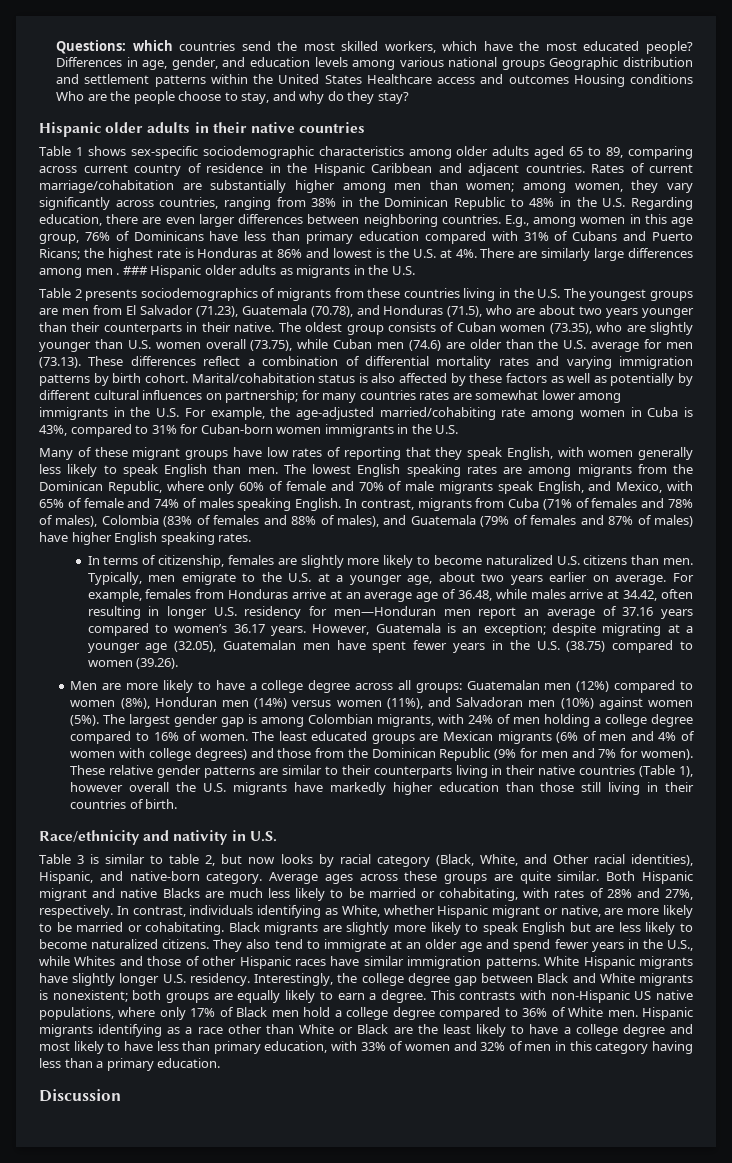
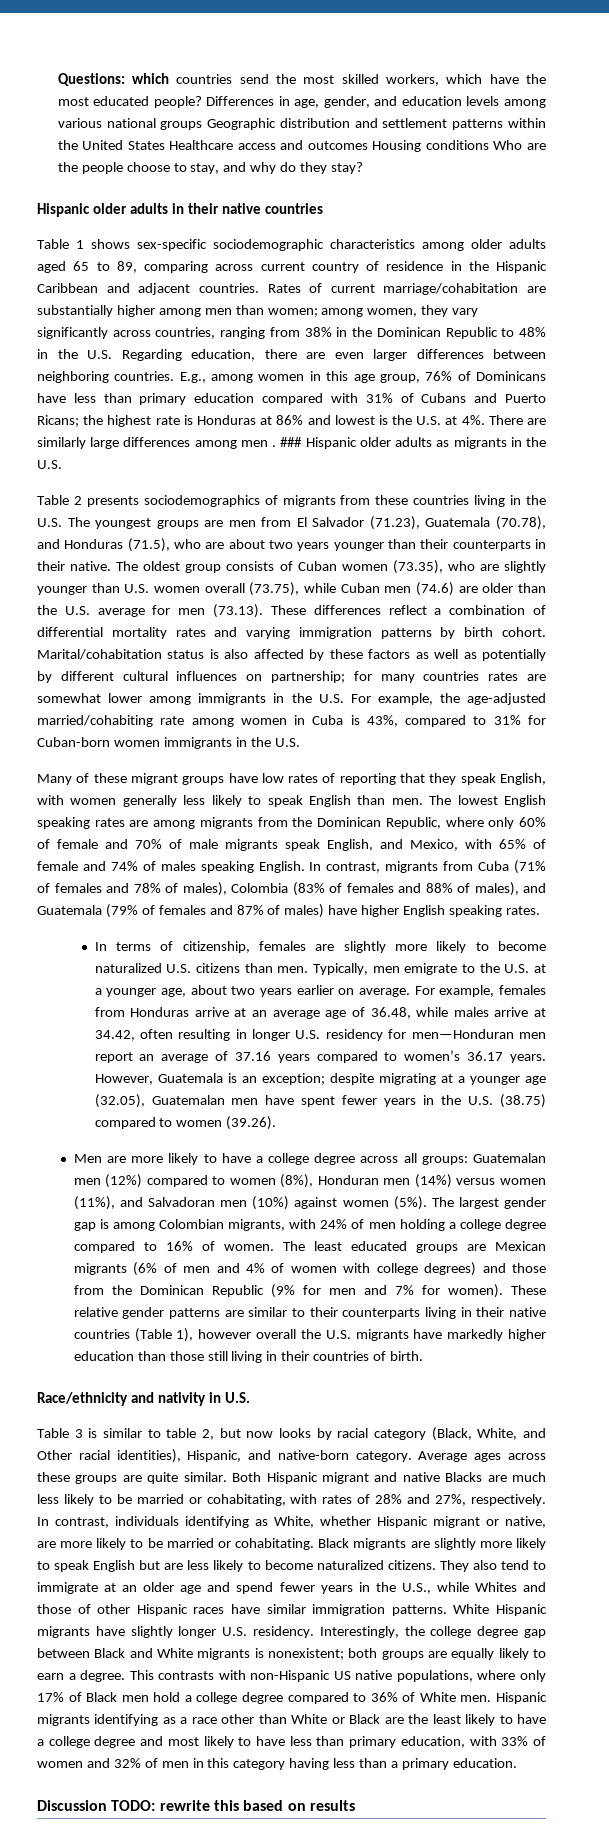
(121, 1095) none -> [111,1800,355,1811] TODO: rewrite this based on results

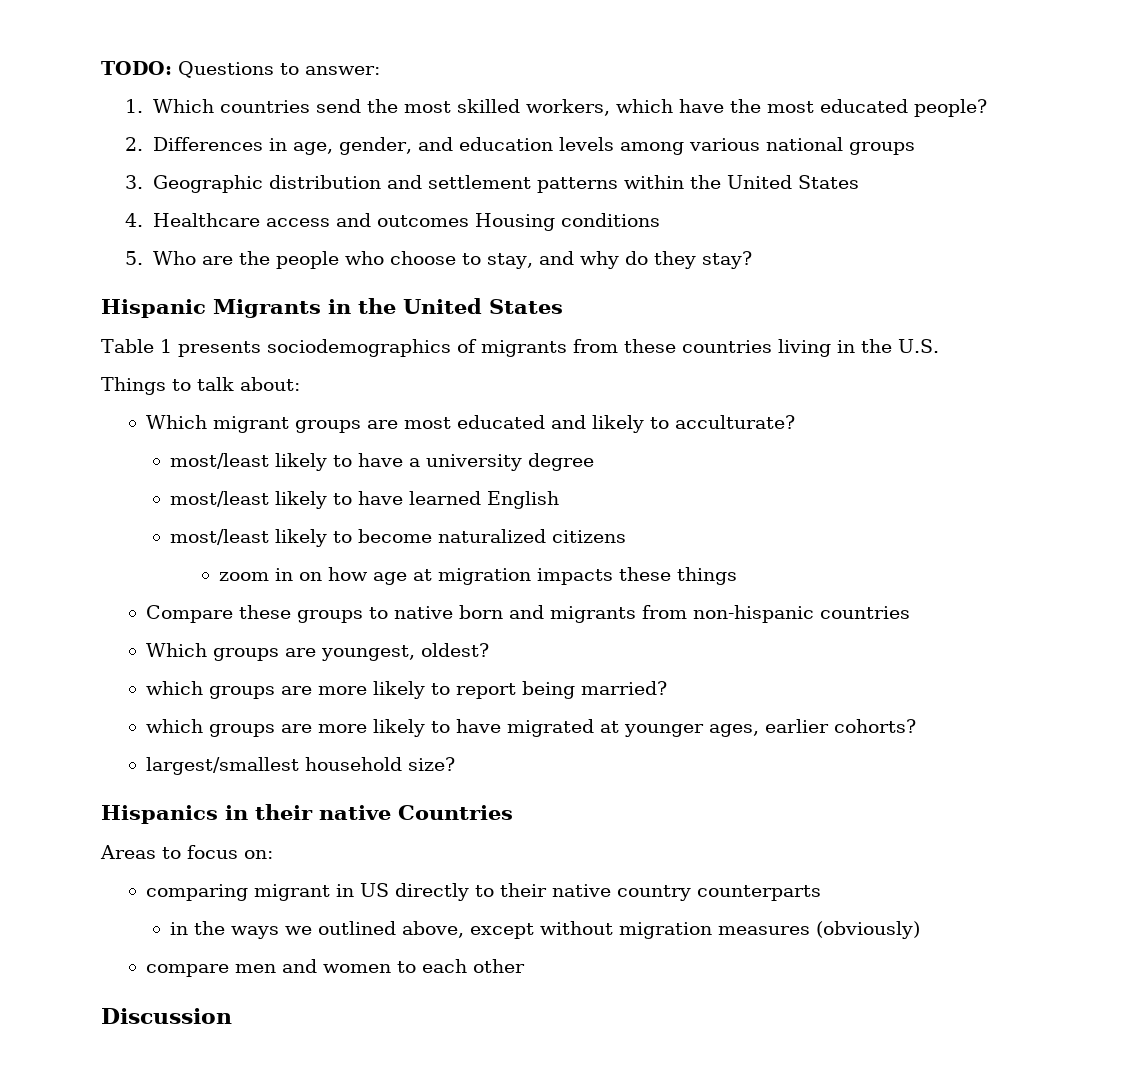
[57,73,170,86] Questions: which -> [101,61,380,78] [125,99,214,113] TODO: Questions to answer: // 1. Which
(202, 102) none -> [125,137,144,151] // 2.
(203, 125) none -> [125,175,144,189] // 3.
(165, 145) none -> [125,213,144,227] // 4.
(489, 145) none -> [125,251,144,265] // 5.
(123, 168) none -> [344,251,384,265] who
[93,203,324,214] [37,239,546,251] [37,261,547,273] [37,283,546,295] [37,305,479,317] [37,327,547,339] [37,349,546,361] [37,371,547,383] [37,393,546,405] [37,415,546,427] [37,437,546,449] [37,460,62,469] [37,495,82,505] older adults in their native countries // Table 1 shows sex-specific sociodemographic characteristics among older adults aged 65 to 89, comparing across current country of residence in the Hispanic Caribbean and adjacent countries. Rates of current marriage/cohabitation are substantially higher among men than women; among women, they vary significantly across countries, ranging from 38% in the Dominican Republic to 48% in the U.S. Regarding education, there are even larger differences between neighboring countries. E.g., among women in this age group, 76% of Dominicans have less than primary education compared with 31% of Cubans and Puerto Ricans; the highest rate is Honduras at 86% and lowest is the U.S. at 4%. There are similarly large differences among men . ### Hispanic older adults as migrants in the U.S. // Table 2 -> [213,298,563,318] [101,339,172,353] Migrants in the United States // Table 1
[67,516,546,530] [37,538,546,552] [37,560,546,574] [37,582,547,596] [37,604,546,618] [37,627,546,639] [37,649,546,661] [37,671,547,683] [37,693,547,705] [37,715,546,727] [37,737,300,749] [37,773,547,785] [37,795,546,807] [37,817,547,829] [37,839,546,851] [37,860,547,874] [37,882,546,896] [37,904,540,918] [94,941,546,953] [94,963,192,973] The youngest groups are men from El Salvador (71.23), Guatemala (70.78), and Honduras (71.5), who are about two years younger than their counterparts in their native. The oldest group consists of Cuban women (73.35), who are slightly younger than U.S. women overall (73.75), while Cuban men (74.6) are older than the U.S. average for men (73.13). These differences reflect a combination of differential mortality rates and varying immigration patterns by birth cohort. Marital/cohabitation status is also affected by these factors as well as potentially by different cultural influences on partnership; for many countries rates are somewhat lower among immigrants in the U.S. For example, the age-adjusted married/cohabiting rate among women in Cuba is 43%, compared to 31% for Cuban-born women immigrants in the U.S. // Many of these migrant groups have low rates of reporting that they speak English, with women generally less likely to speak English than men. The lowest English speaking rates are among migrants from the Dominican Republic, where only 60% of female and 70% of male migrants speak English, and Mexico, with 65% of female and 74% of males speaking English. In contrast, migrants from Cuba (71% of females and 78% of males), Colombia (83% of females and 88% of males), and Guatemala (79% of females and 87% of males) have higher English speaking rates. // In terms of citizenship, females are slightly more likely to become naturalized U.S. -> [101,377,300,395] [146,415,796,433] [170,453,595,471] [170,491,560,509] [170,529,547,547] // Things to talk about: // Which migrant groups are most educated and likely to acculturate? // most/least likely to have a university degree // most/least likely to have learned English // most/least likely to become naturalized
[244,963,546,975] [94,985,546,997] [94,1007,546,1019] [94,1029,546,1041] [94,1050,546,1063] [94,1073,547,1085] [94,1094,546,1108] [94,1116,277,1130] [73,1154,102,1163] than men. Typically, men emigrate to the U.S. at a younger age, about two years earlier on average. For example, females from Honduras arrive at an average age of 36.48, while males arrive at 34.42, often resulting in longer U.S. residency for men—Honduran men report an average of 37.16 years compared to women’s 36.17 years. However, Guatemala is an exception; despite migrating at a younger age (32.05), Guatemalan men have spent fewer years in the U.S. (38.75) compared to women (39.26). // Men -> [218,567,737,585] [146,605,911,623] [146,643,490,661] [146,681,668,699] [146,719,276,737] // zoom in on how age at migration impacts these things // Compare these groups to native born and migrants from non-hispanic countries // Which groups are youngest, oldest? // which groups are more likely to report being married? // which groups
[255,1153,546,1165] [73,1174,546,1188] [73,1196,546,1210] [73,1219,546,1231] [73,1241,547,1253] [73,1262,546,1276] [73,1284,546,1298] [73,1307,546,1319] [73,1328,547,1342] [73,1351,423,1363] [37,1392,251,1406] [37,1427,547,1441] [37,1449,546,1463] [37,1472,547,1484] [37,1494,546,1506] [37,1516,546,1528] [37,1538,546,1550] [37,1560,546,1572] [37,1582,546,1594] [37,1604,548,1616] [37,1626,547,1638] [37,1648,546,1660] [37,1670,546,1682] [37,1692,547,1704] [37,1714,546,1726] [37,1736,547,1748] [37,1758,517,1770] [37,1800,355,1811] a college degree across all groups: Guatemalan men (12%) compared to women (8%), Honduran men (14%) versus women (11%), and Salvadoran men (10%) against women (5%). The largest gender gap is among Colombian migrants, with 24% of men holding a college degree compared to 16% of women. The least educated groups are Mexican migrants (6% of men and 4% of women with college degrees) and those from the Dominican Republic (9% for men and 7% for women). These relative gender patterns are similar to their counterparts living in their native countries (Table 1), however overall the U.S. migrants have markedly higher education than those still living in their countries of birth. // Race/ethnicity and nativity in U.S. // Table 3 is similar to table 2, but now looks by racial category (Black, White, and Other racial identities), Hispanic, and native-born category. Average ages across these groups are quite similar. Both Hispanic migrant and native Blacks are much less likely to be married or cohabitating, with rates of 28% and 27%, respectively. In contrast, individuals identifying as White, whether Hispanic migrant or native, are more likely to be married or cohabitating. Black migrants are slightly more likely to speak English but are less likely to become naturalized citizens. They also tend to immigrate at an older age and spend fewer years in the U.S., while Whites and those of other Hispanic races have similar immigration patterns. White Hispanic migrants have slightly longer U.S. residency. Interestingly, the college degree gap between Black and White migrants is nonexistent; both groups are equally likely to earn a degree. This contrasts with non-Hispanic US native populations, where only 17% of Black men hold a college degree compared to 36% of White men. Hispanic migrants identifying as a race other than White or Black are the least likely to have a college degree and most likely to have less than primary education, with 33% of women and 32% of men in this category having less than a primary education. // Discussion TODO: rewrite this based on results -> [507,719,917,737] [146,757,456,775] [101,804,513,824] [100,845,273,859] [146,883,822,901] [170,921,921,939] [146,959,526,977] [101,1008,232,1024] migrated at younger ages, earlier cohorts? // largest/smallest household size? // Hispanics in their native Countries // Areas to focus on: // comparing migrant in US directly to their native country counterparts // in the ways we outlined above, except without migration measures (obviously) // compare men and women to each other // Discussion

